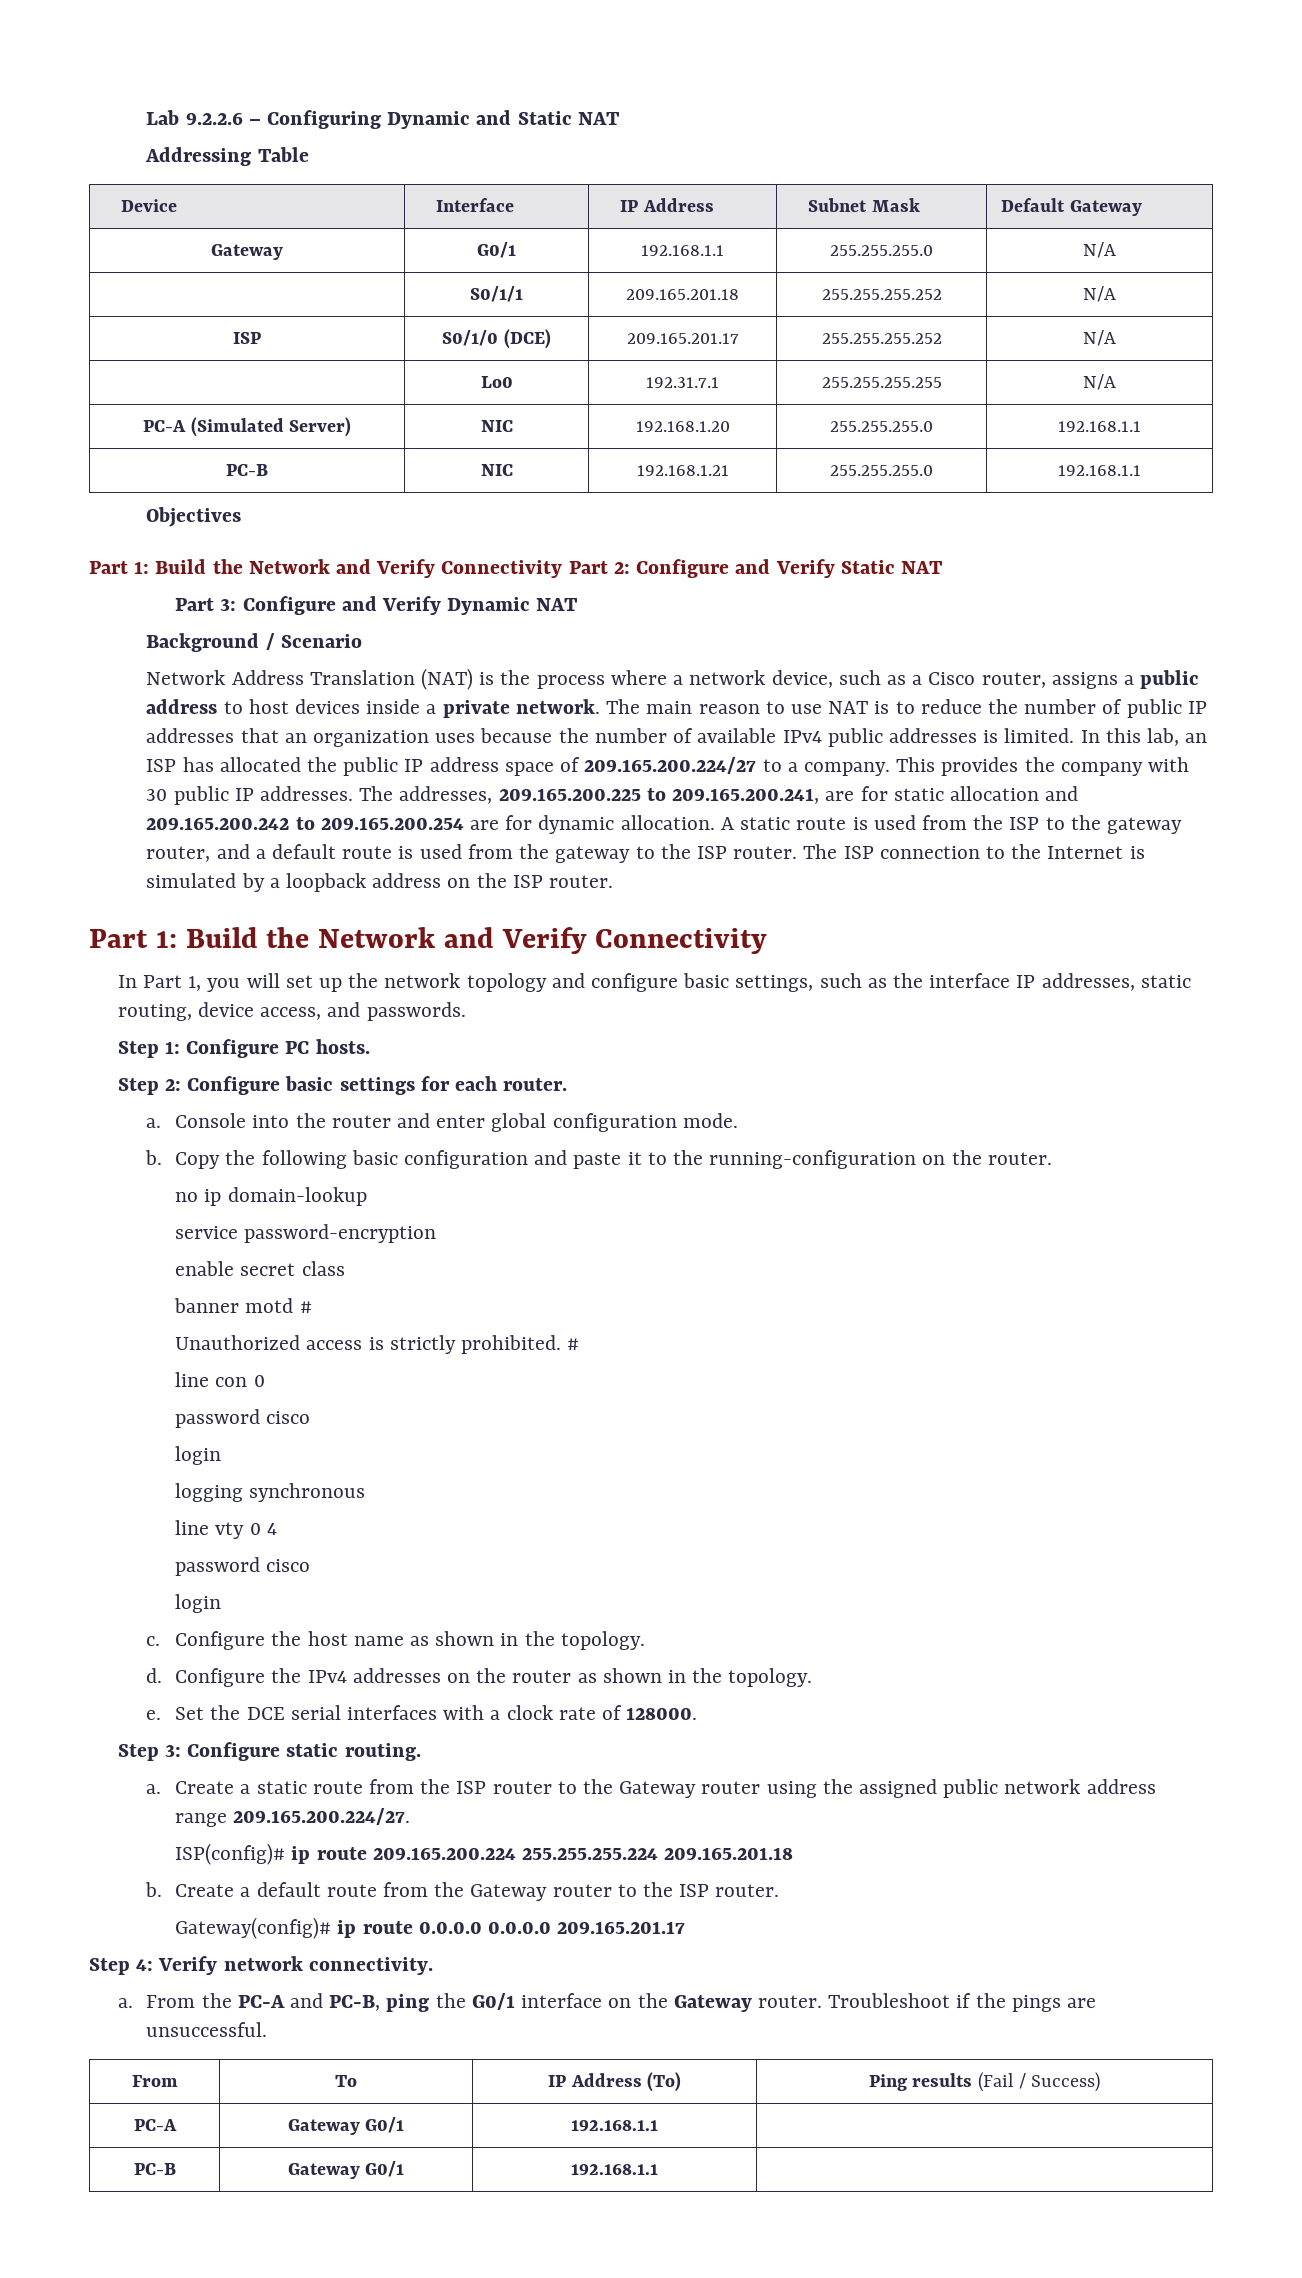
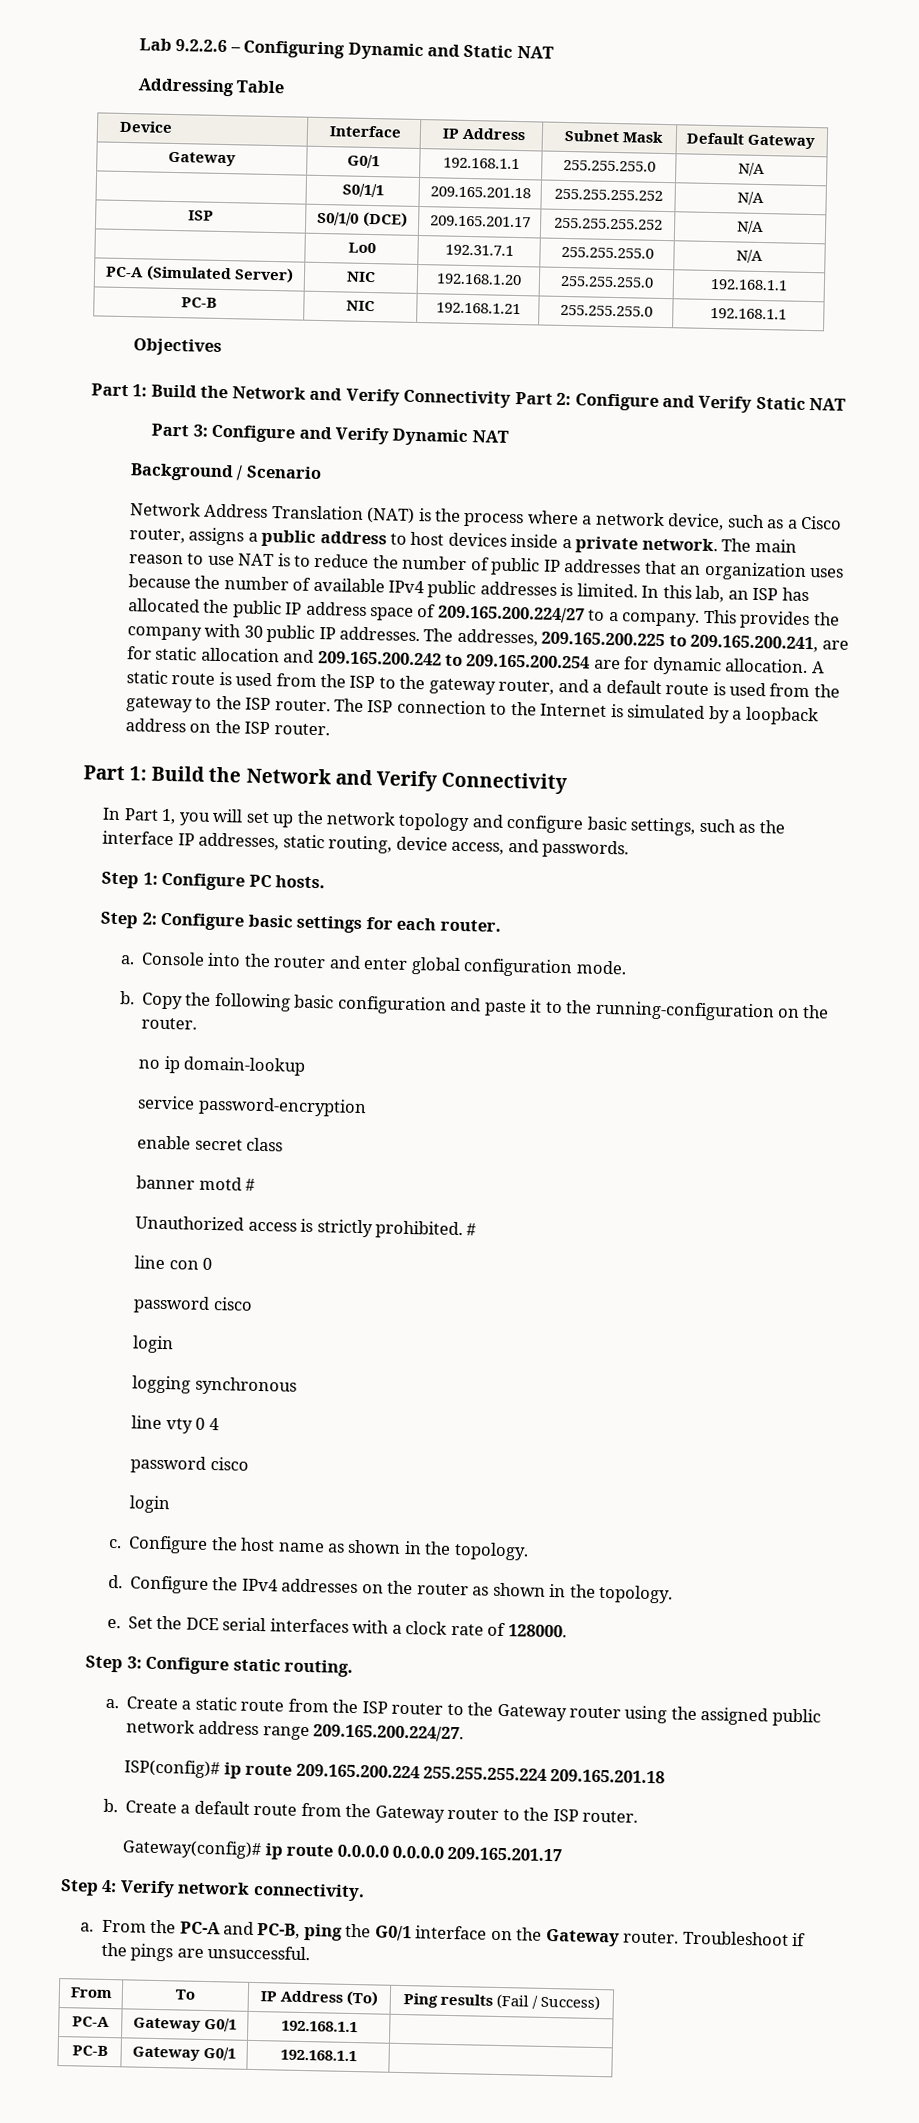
[821,377,942,388] 255.255.255.255 -> [560,246,654,259] 255.255.255.0

